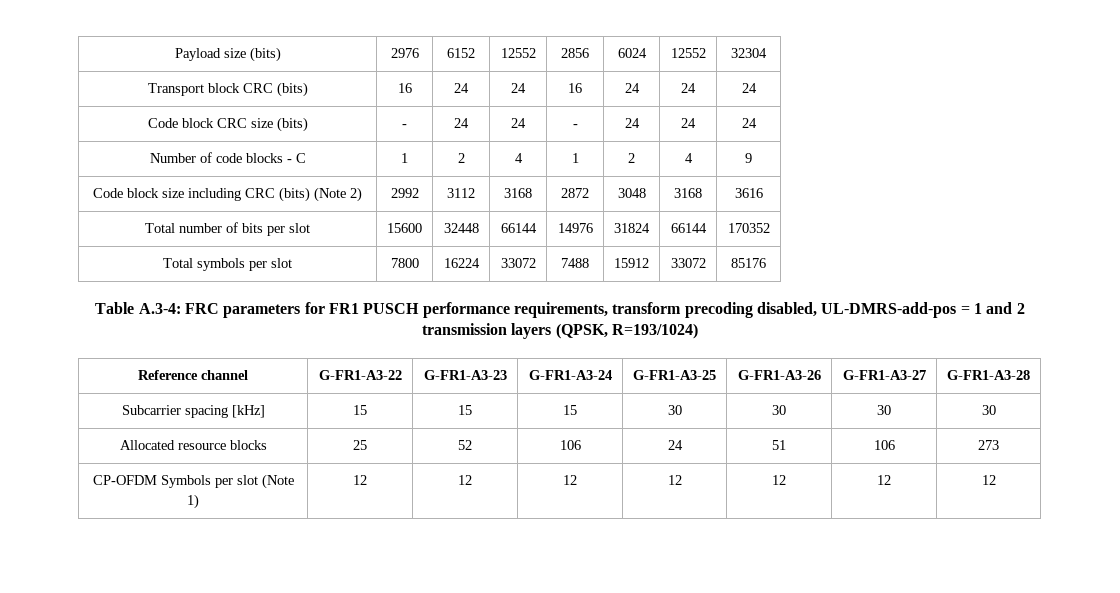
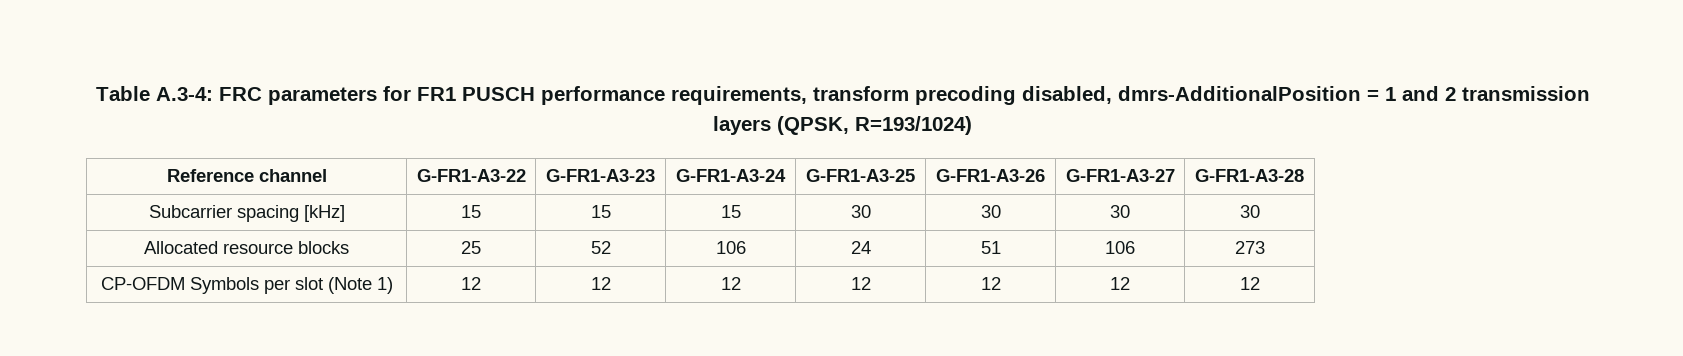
[174,47,281,62] [390,48,419,58] [447,48,475,58] [500,48,536,58] [561,48,589,58] [617,48,647,58] [670,48,706,58] [731,48,767,58] [147,82,308,97] [397,83,412,93] [454,83,469,93] [511,83,526,93] [568,83,582,93] [624,83,640,93] [681,83,696,93] [741,83,757,93] [147,117,308,132] [402,124,407,128] [454,118,469,128] [511,118,526,128] [572,124,578,128] [624,118,640,128] [681,118,696,128] [741,118,757,128] [149,152,306,163] [401,153,408,163] [457,153,465,163] [514,153,523,163] [571,153,579,163] [628,153,635,163] [684,153,693,163] [745,153,752,163] [93,187,362,202] [390,188,419,198] [447,188,475,198] [504,188,532,198] [561,188,589,198] [617,188,646,198] [674,188,702,198] [734,188,763,198] [145,222,310,236] [387,223,422,233] [443,223,479,233] [500,223,537,233] [557,223,593,233] [614,223,650,233] [670,223,707,233] [727,223,770,233] [163,258,292,271] [390,258,419,268] [443,258,480,268] [500,258,536,268] [561,258,589,268] [614,258,649,268] [670,258,706,268] [731,258,766,268] Payload size (bits) | 2976 | 6152 | 12552 | 2856 | 6024 | 12552 | 32304 // Transport block CRC (bits) | 16 | 24 | 24 | 16 | 24 | 24 | 24 // Code block CRC size (bits) | - | 24 | 24 | - | 24 | 24 | 24 // Number of code blocks - C | 1 | 2 | 4 | 1 | 2 | 4 | 9 // Code block size including CRC (bits) (Note 2) | 2992 | 3112 | 3168 | 2872 | 3048 | 3168 | 3616 // Total number of bits per slot | 15600 | 32448 | 66144 | 14976 | 31824 | 66144 | 170352 // Total symbols per slot | 7800 | 16224 | 33072 | 7488 | 15912 | 33072 | 85176 // -> (95, 93) none
[821,302,957,318] UL-DMRS-add-pos -> [1117,86,1361,101] dmrs-AdditionalPosition

